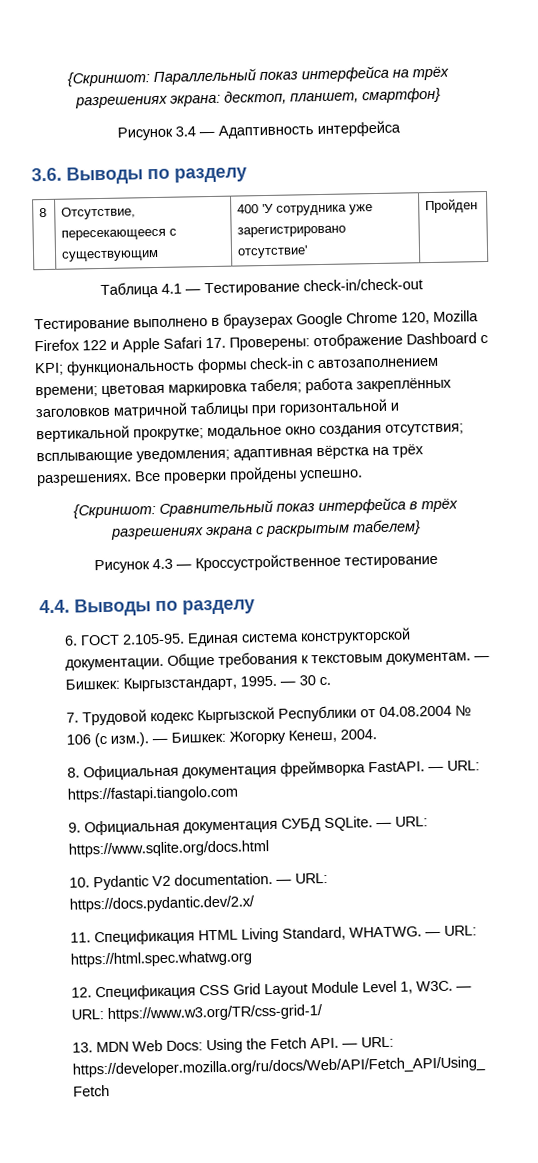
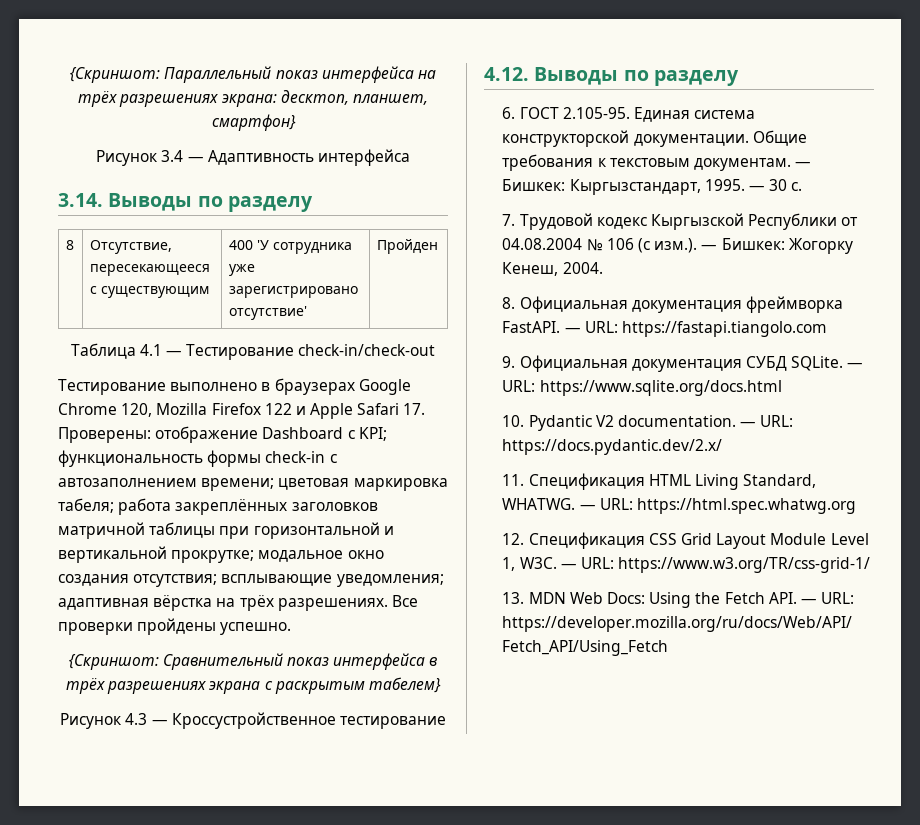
[31,167,62,182] 3.6. -> [58,193,103,207] 3.14.
[39,599,70,614] 4.4. -> [484,67,529,81] 4.12.

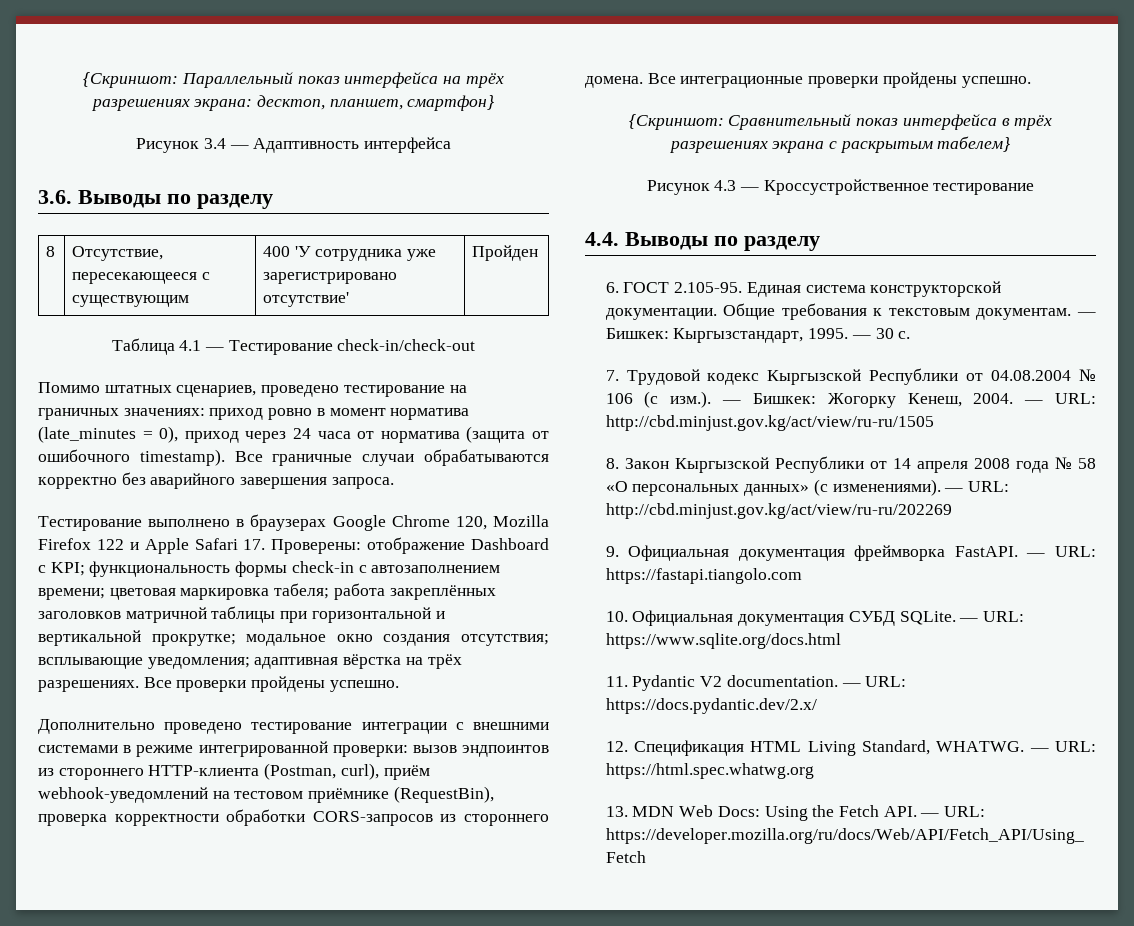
[58,193,103,207] 3.14. -> [38,190,72,204] 3.6.
(436, 350) none -> [38,382,467,397] [38,408,470,420] [38,426,550,443] [38,449,549,466] [38,472,394,489] // Помимо штатных сценариев, проведено тестирование на граничных значениях: приход ровно в момент норматива (late_minutes = 0), приход через 24 часа от норматива (защита от ошибочного timestamp). Все граничные случаи обрабатываются корректно без аварийного завершения запроса.
(292, 628) none -> [38,719,549,734] [38,741,549,757] [38,763,430,780] [38,786,494,803] [38,809,549,826] [585,72,1031,88] // Дополнительно проведено тестирование интеграции с внешними системами в режиме интегрированной проверки: вызов эндпоинтов из стороннего HTTP-клиента (Postman, curl), приём webhook-уведомлений на тестовом приёмнике (RequestBin), проверка корректности обработки CORS-запросов из стороннего домена. Все интеграционные проверки пройдены успешно.
[484,67,529,81] 4.12. -> [585,232,619,246] 4.4.
[502,297,516,309] // 8. -> [1024,393,1096,404] [605,415,934,431] [605,456,1097,473] [605,479,1010,496] [605,503,952,519] [605,546,619,557] — URL: http://cbd.minjust.gov.kg/act/view/ru-ru/1505 // 8. Закон Кыргызской Республики от 14 апреля 2008 года № 58 «О персональных данных» (с изменениями). — URL: http://cbd.minjust.gov.kg/act/view/ru-ru/202269 // 9.
[502,356,516,368] 9. -> [605,611,628,622] 10.
[502,415,525,427] 10. -> [605,676,628,687] 11.
[502,474,525,486] 11. -> [605,741,628,752] 12.
[502,532,869,549] [502,557,871,573] // 12. Спецификация CSS Grid Layout Module Level 1, W3C. — URL: https://www.w3.org/TR/css-grid-1/ -> (814, 771) none

